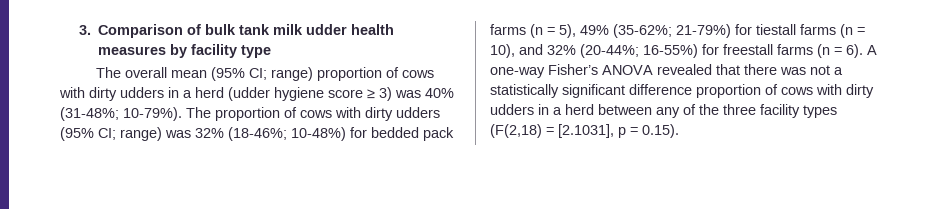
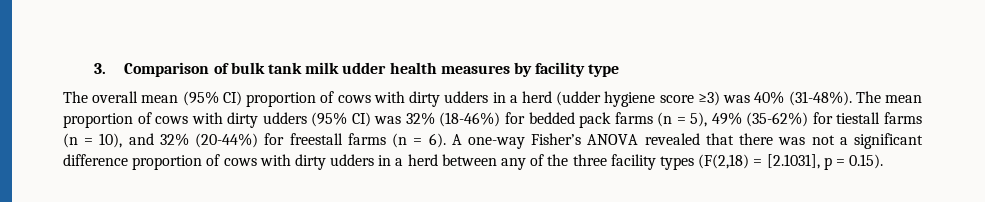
[249,67,314,81] CI; range) -> [222,91,242,106] CI)
[367,87,454,101] [60,107,211,121] ≥ 3) was 40% (31-48%; 10-79%). The -> [697,91,923,106] ≥3) was 40% (31-48%). The mean
[98,127,346,141] CI; range) was 32% (18-46%; 10-48%) -> [351,112,501,127] CI) was 32% (18-46%)
[613,24,731,38] (35-62%; 21-79%) -> [746,112,809,127] (35-62%)
[580,44,698,58] (20-44%; 16-55%) -> [195,133,259,148] (20-44%)
[490,84,559,98] statistically -> (848, 141) none

